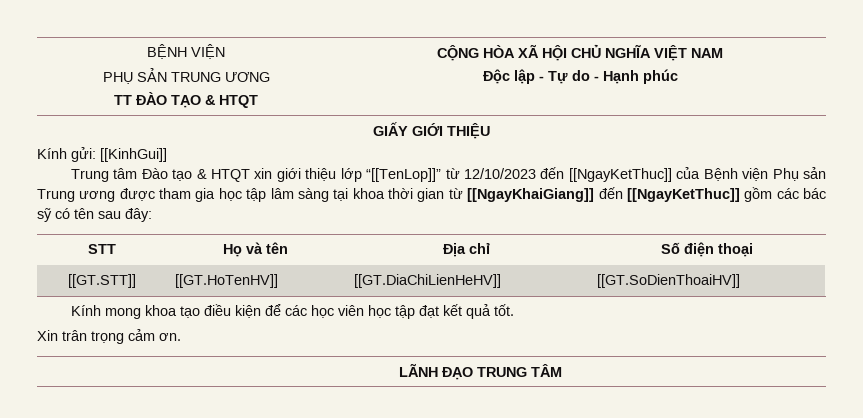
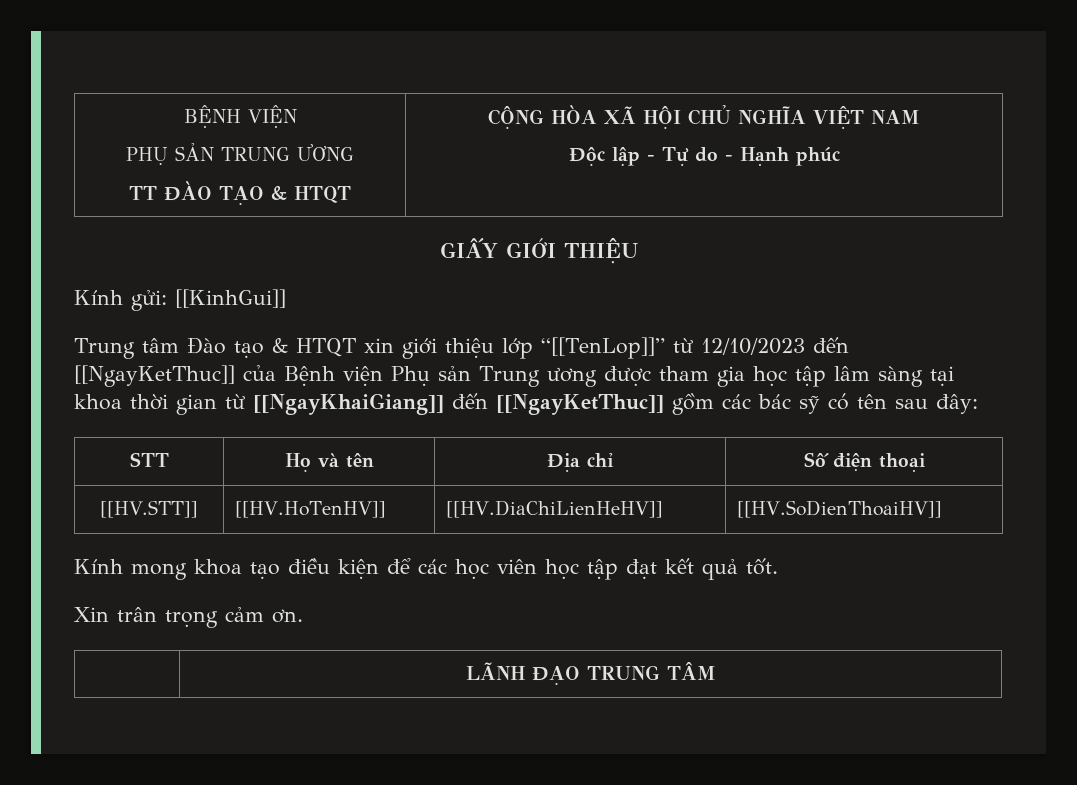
[67,274,136,288] [174,274,278,288] [353,274,501,288] [596,274,740,288] [[GT.STT]] | [[GT.HoTenHV]] | [[GT.DiaChiLienHeHV]] | [[GT.SoDienThoaiHV]] -> [99,500,199,518] [235,501,387,518] [446,500,664,518] [737,500,943,518] [[HV.STT]] | [[HV.HoTenHV]] | [[HV.DiaChiLienHeHV]] | [[HV.SoDienThoaiHV]]

